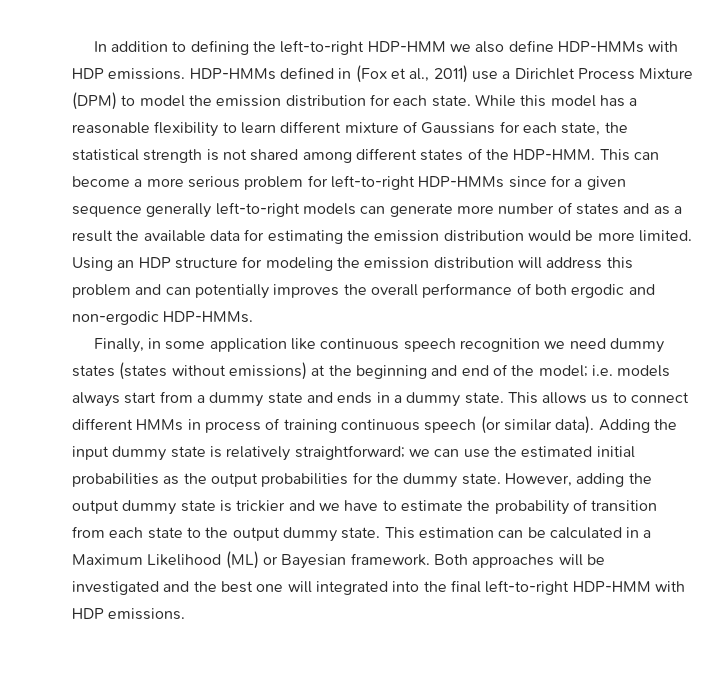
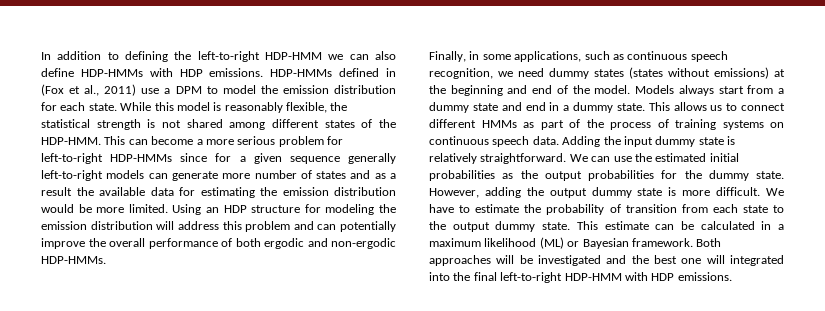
(471, 48) none -> [349,54,369,60] can
[514,68,694,80] [72,92,117,110] Dirichlet Process Mixture (DPM) -> [175,86,202,94] DPM
[599,95,638,107] [72,121,601,137] has a reasonable flexibility to learn different mixture of Gaussians for each state, -> [213,102,327,113] is reasonably flexible,
[273,284,340,298] improves -> [41,238,85,249] improve
[209,338,540,352] application like continuous speech recognition -> [514,51,728,62] [429,68,493,79] applications, such as continuous speech recognition,
[538,365,671,377] model; i.e. models -> [594,85,675,94] model. Models
[337,392,373,404] ends -> [525,102,546,111] end
[187,416,595,434] in process of training continuous speech (or similar data). -> [523,119,784,130] [429,136,559,147] as part of the process of training systems on continuous speech data.
[294,445,430,460] straightforward; we -> [480,153,588,164] straightforward. We
[236,500,340,512] trickier and we -> [682,187,784,196] more difficult. We
[418,527,494,539] estimation -> [604,221,649,230] estimate
[72,554,222,566] Maximum Likelihood -> [429,238,537,247] maximum likelihood

